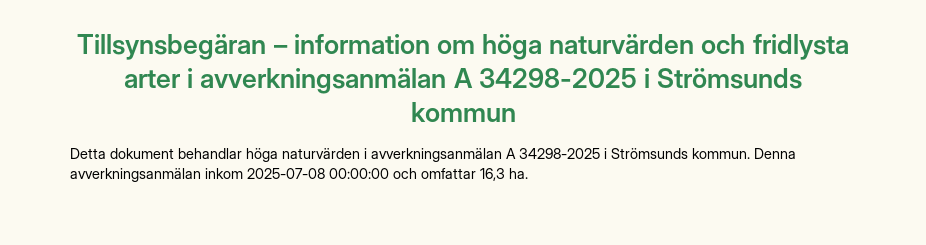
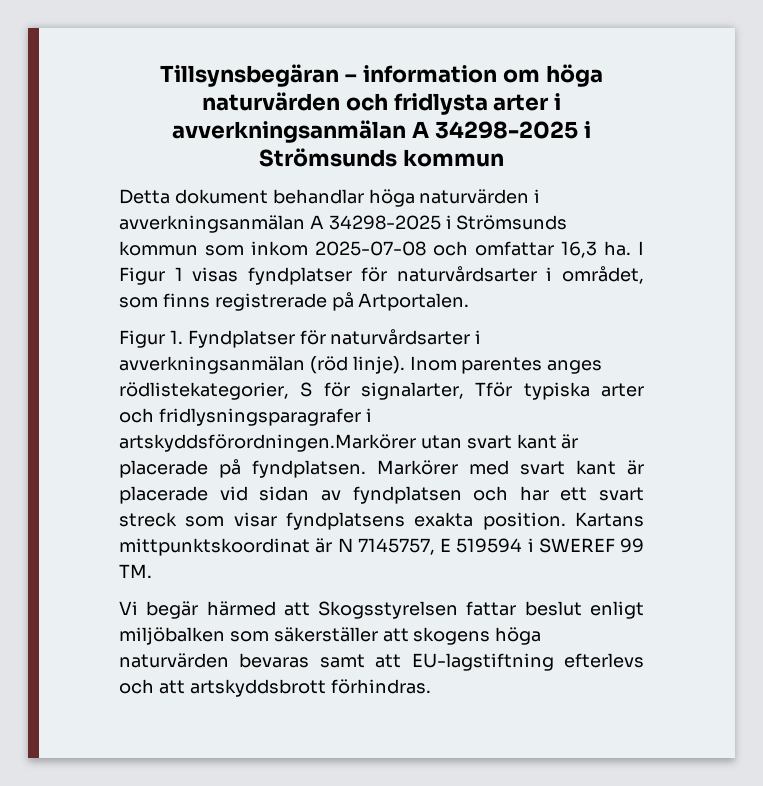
[692,148,796,159] [70,168,201,182] kommun. Denna avverkningsanmälan -> [119,241,244,256] kommun som
[329,168,389,179] 00:00:00 -> (426, 248) none
(528, 173) none -> [638,241,644,255] [119,266,644,285] [119,292,470,311] [119,329,482,348] [119,356,603,374] [119,382,644,400] [119,408,372,426] [119,434,579,452] [119,459,644,478] [119,486,644,504] [119,512,644,530] [119,538,644,556] [119,564,152,578] [119,601,644,619] [119,627,542,645] [119,653,644,671] [119,679,431,697] I Figur 1 visas fyndplatser för naturvårdsarter i området, som finns registrerade på Artportalen. // Figur 1. Fyndplatser för naturvårdsarter i avverkningsanmälan (röd linje). Inom parentes anges rödlistekategorier, S för signalarter, Tför typiska arter och fridlysningsparagrafer i artskyddsförordningen.Markörer utan svart kant är placerade på fyndplatsen. Markörer med svart kant är placerade vid sidan av fyndplatsen och har ett svart streck som visar fyndplatsens exakta position. Kartans mittpunktskoordinat är N 7145757, E 519594 i SWEREF 99 TM. // Vi begär härmed att Skogsstyrelsen fattar beslut enligt miljöbalken som säkerställer att skogens höga naturvärden bevaras samt att EU-lagstiftning efterlevs och att artskyddsbrott förhindras.

